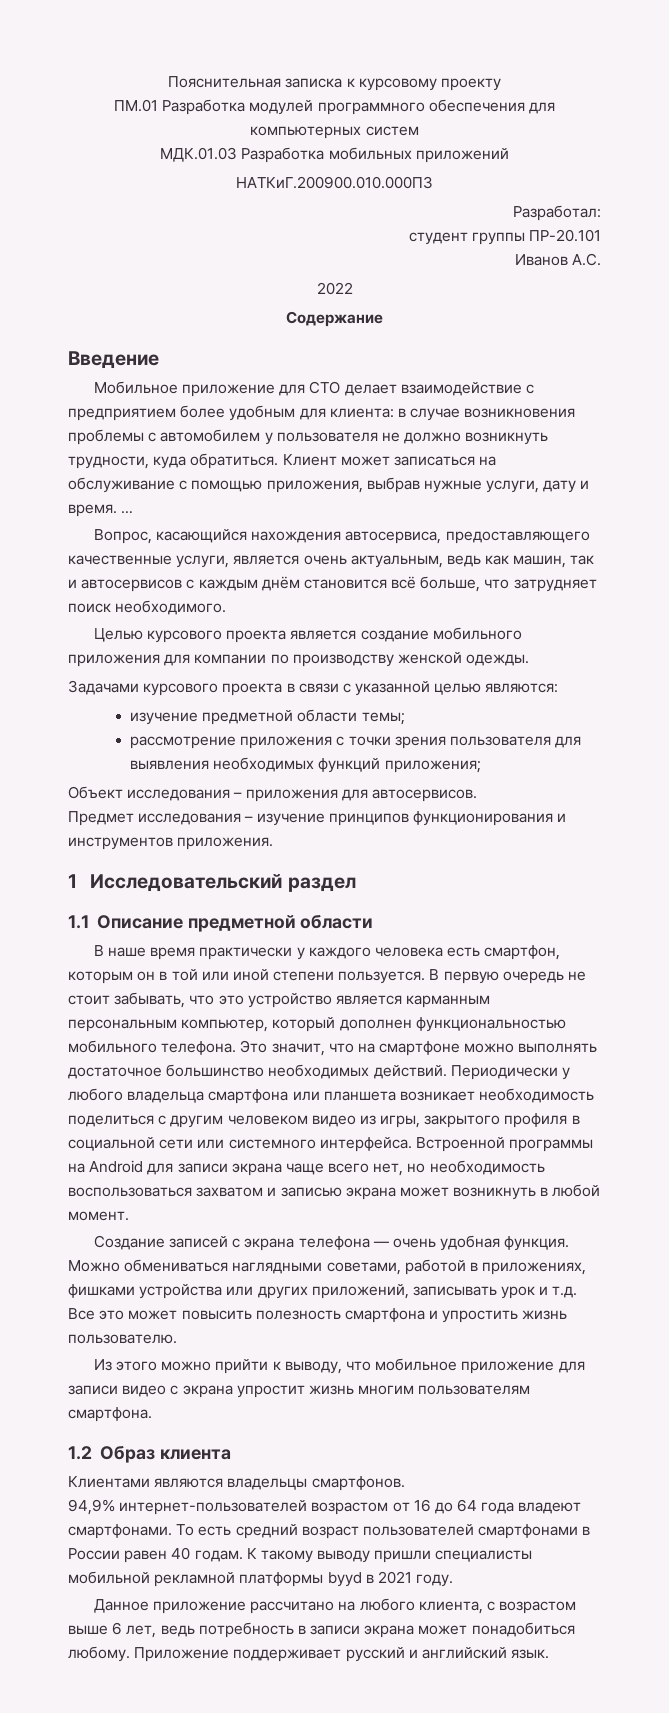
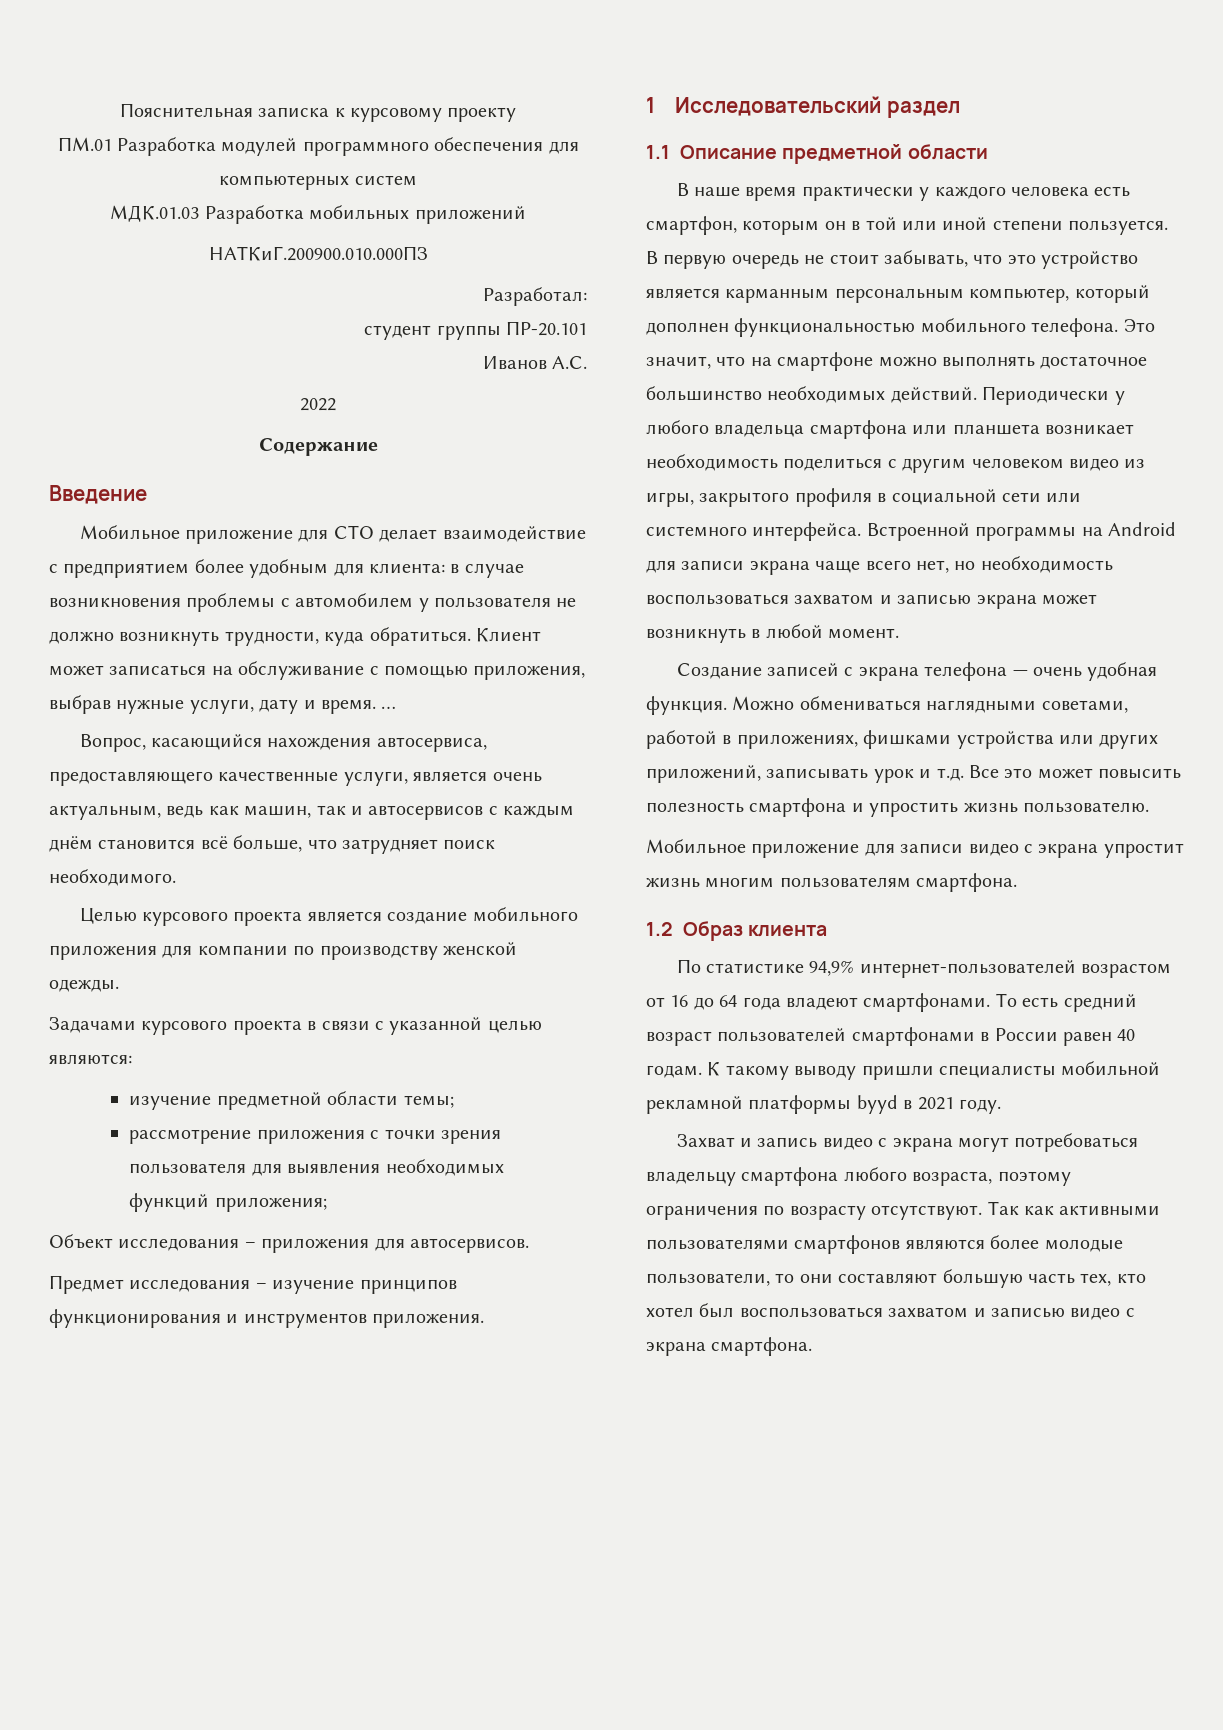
[93,1358,458,1374] Из этого можно прийти к выводу, что мобильное -> [646,839,746,854] Мобильное
[68,1476,405,1491] Клиентами являются владельцы смартфонов. // -> [676,959,804,973] По статистике
[93,1598,577,1614] [68,1622,575,1638] [68,1646,550,1662] Данное приложение рассчитано на любого клиента, с возрастом выше 6 лет, ведь потребность в записи экрана может понадобиться любому. Приложение поддерживает русский и английский язык. -> [676,1133,1139,1152] [646,1167,1071,1186] [646,1201,1161,1220] [646,1235,1123,1254] [646,1269,1146,1288] [646,1303,1135,1320] [646,1337,813,1356] Захват и запись видео с экрана могут потребоваться владельцу смартфона любого возраста, поэтому ограничения по возрасту отсутствуют. Так как активными пользователями смартфонов являются более молодые пользователи, то они составляют большую часть тех, кто хотел был воспользоваться захватом и записью видео с экрана смартфона.

